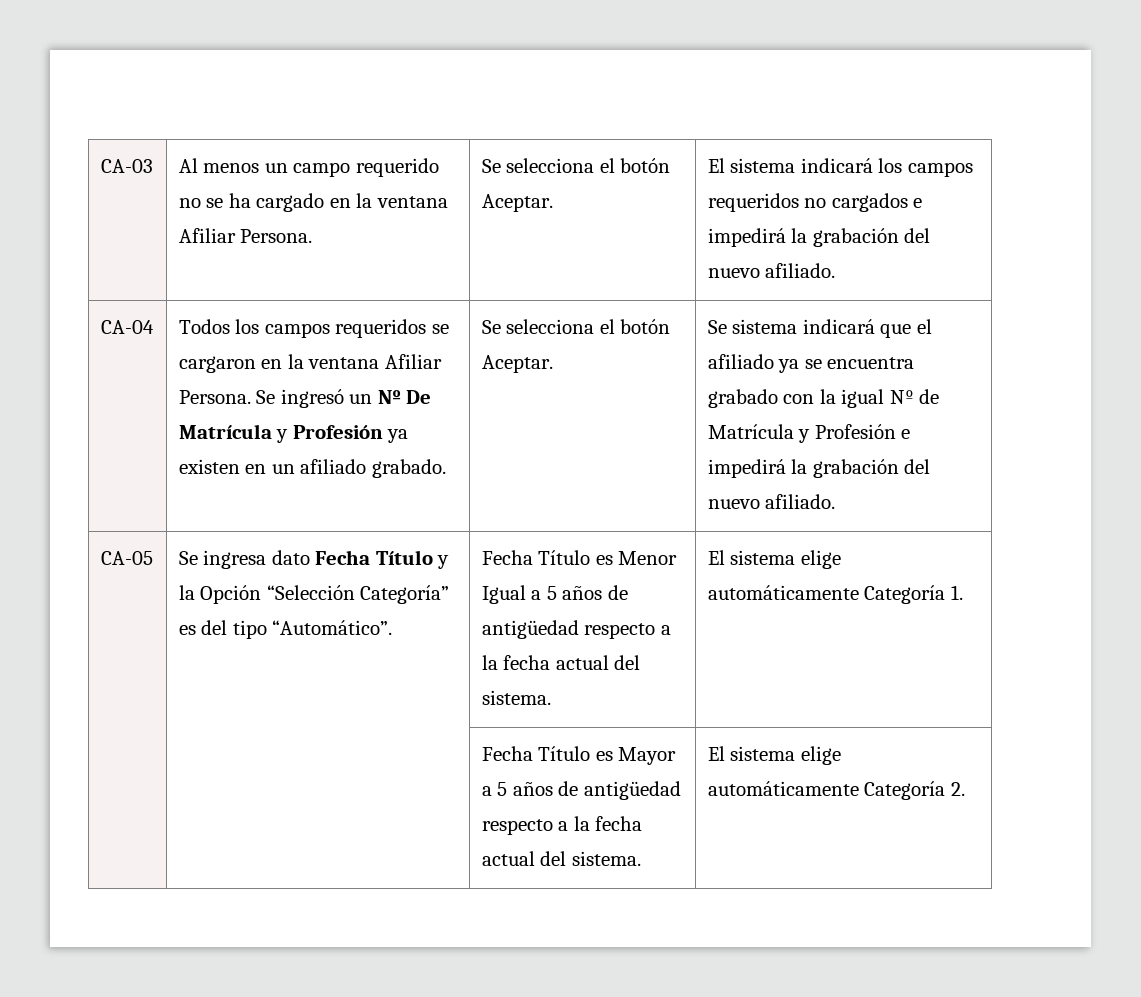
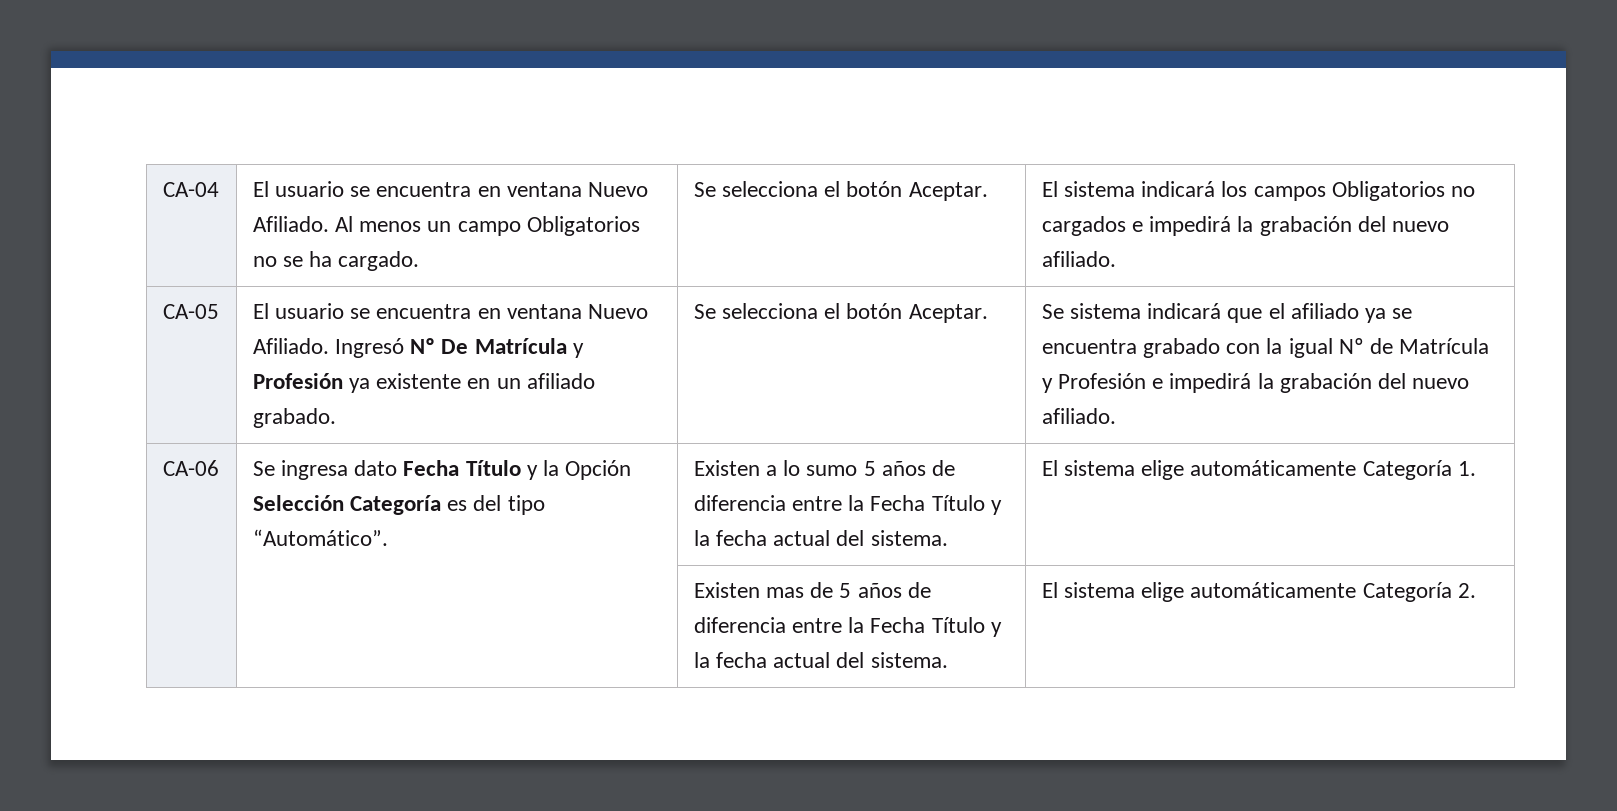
[100,159,153,173] CA-03 | -> [162,182,219,197] [252,181,649,197] [252,216,329,232] CA-04 | El usuario se encuentra en ventana Nuevo Afiliado.
[355,158,439,177] requerido -> [526,216,640,236] Obligatorios
[256,193,448,212] [178,228,313,243] cargado en la ventana Afiliar Persona. -> [338,251,420,271] cargado.
[707,193,799,212] requeridos -> [1331,181,1445,201] Obligatorios
[100,320,154,334] [178,319,449,338] [178,354,442,373] [178,389,373,408] CA-04 | Todos los campos requeridos se cargaron en la ventana Afiliar Persona. Se ingresó un -> [162,304,219,319] [252,303,649,319] [252,338,404,358] CA-05 | El usuario se encuentra en ventana Nuevo Afiliado. Ingresó
[178,459,240,474] existen -> [376,373,462,389] existente
[100,551,153,565] CA-05 -> [162,460,219,476] CA-06
[266,585,450,604] “Selección Categoría” -> [252,495,441,515] Selección Categoría
[481,550,678,565] [481,585,628,604] [481,620,671,639] Fecha Título es Menor Igual a 5 años de antigüedad respecto a -> [693,460,956,476] [693,495,1002,515] Existen a lo sumo 5 años de diferencia entre la Fecha Título y
[481,746,677,765] [481,781,681,800] [481,819,569,835] Fecha Título es Mayor a 5 años de antigüedad respecto a -> [693,582,931,598] [693,617,1002,637] Existen mas de 5 años de diferencia entre la Fecha Título y

